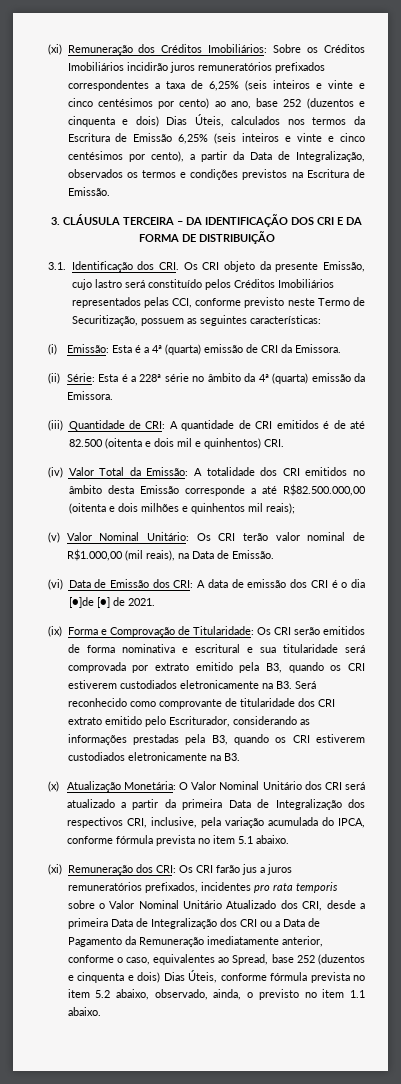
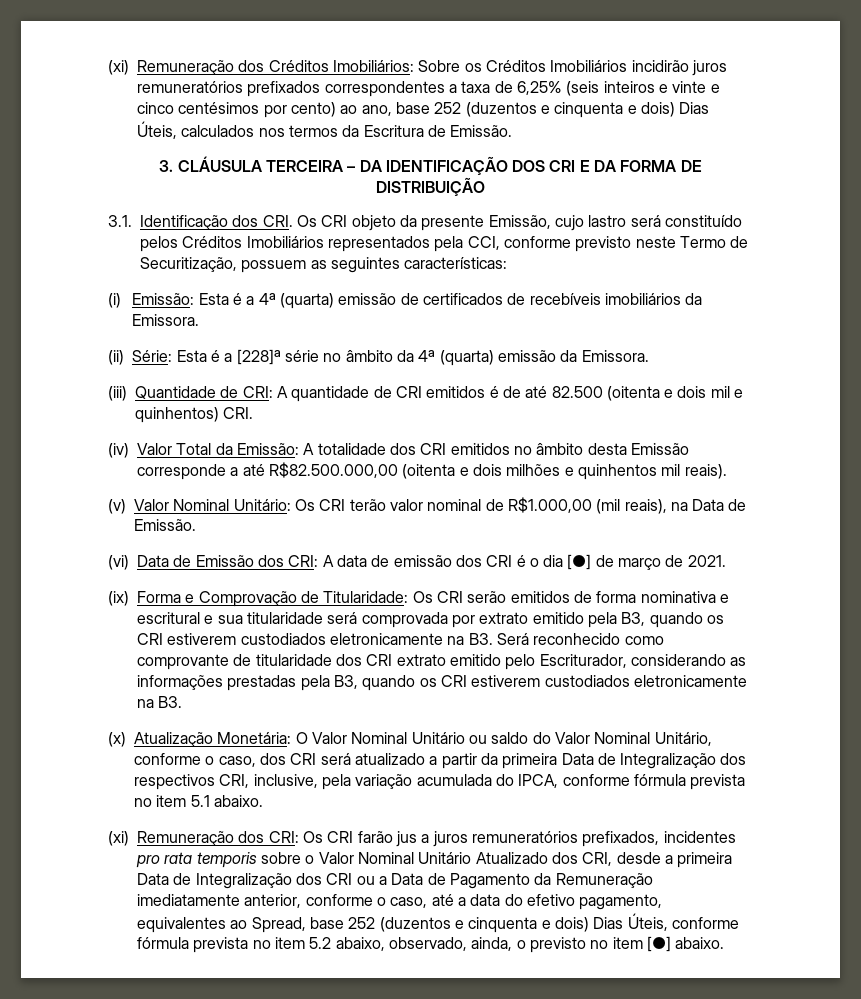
[133,133,366,144] [67,151,365,162] [67,169,365,180] Emissão 6,25% (seis inteiros e vinte e cinco centésimos por cento), a partir da Data de Integralização, observados os termos e condições previstos na Escritura de -> (446, 131) none
[143,297,169,308] pelas -> [434,236,464,252] pela
[260,345,278,353] CRI -> [422,293,681,305] certificados de recebíveis imobiliários
[139,374,162,382] 228ª -> [236,349,281,365] [228]ª
[265,503,295,514] reais); -> [684,464,727,479] reais).
[68,597,94,608] [●]de -> (564, 561) none
(125, 601) none -> [618,555,684,570] março de
(302, 785) none -> [468,732,712,746] [134,753,256,767] ou saldo do Valor Nominal Unitário, conforme o caso,
(150, 961) none -> [431,894,663,910] até a data do efetivo pagamento,
[350,990,366,998] 1.1 -> [646,936,671,952] [●]

